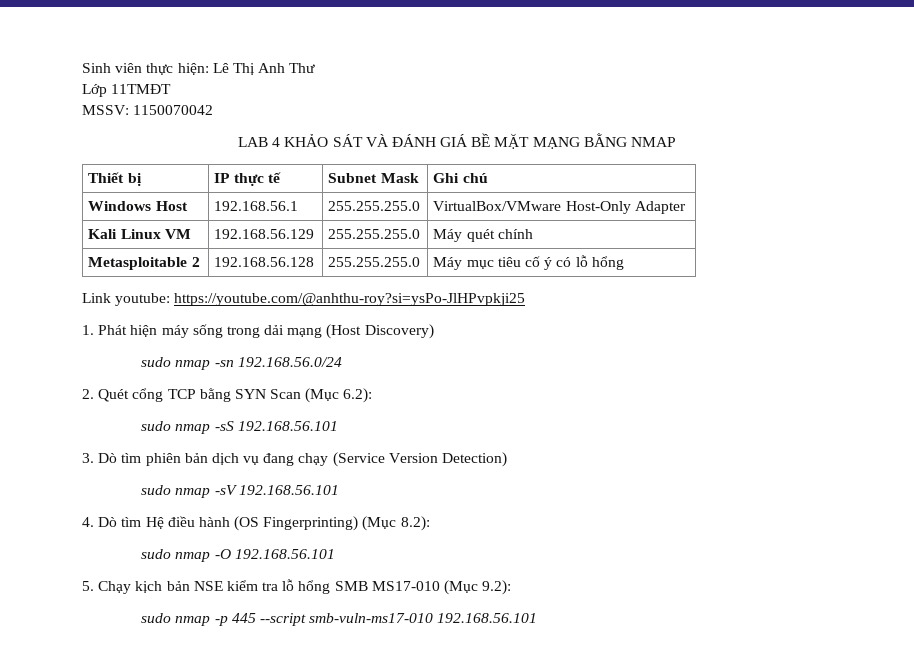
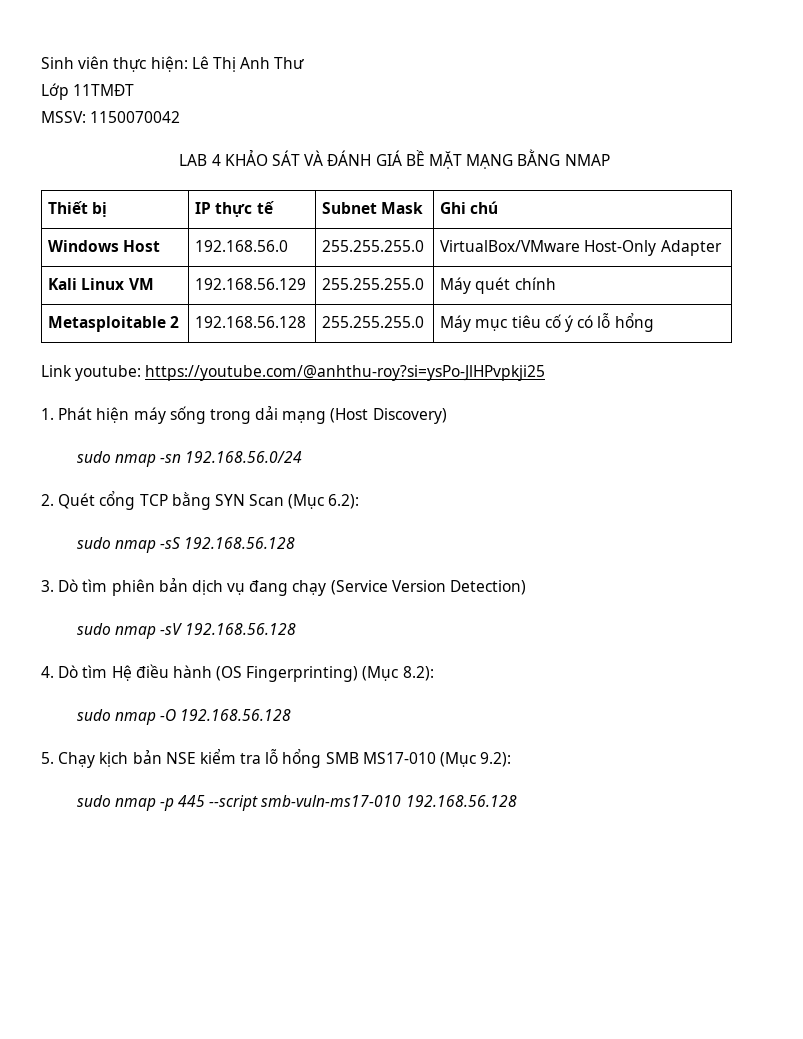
[214,201,299,211] 192.168.56.1 -> [195,240,289,252] 192.168.56.0
[237,421,338,431] 192.168.56.101 -> [184,537,296,549] 192.168.56.128
[238,485,339,495] 192.168.56.101 -> [185,623,297,635] 192.168.56.128
[234,549,335,559] 192.168.56.101 -> [180,709,292,721] 192.168.56.128
[437,613,538,623] 192.168.56.101 -> [405,795,517,807] 192.168.56.128

